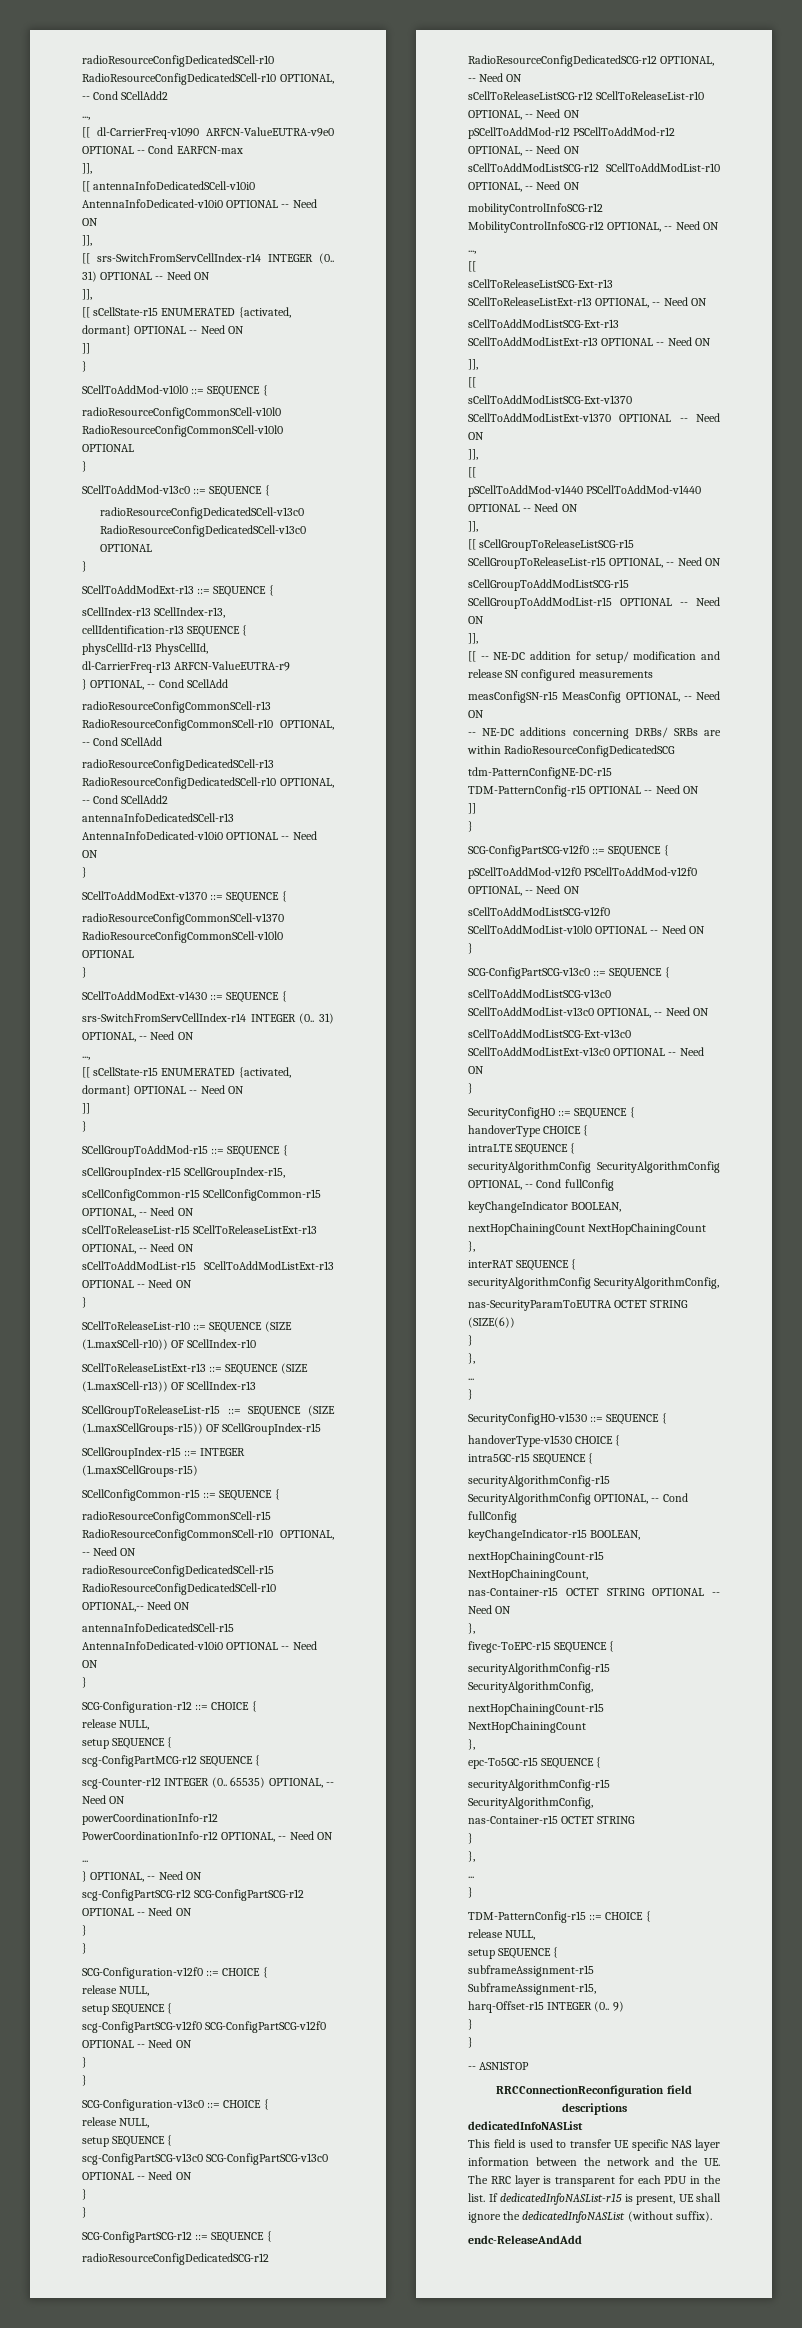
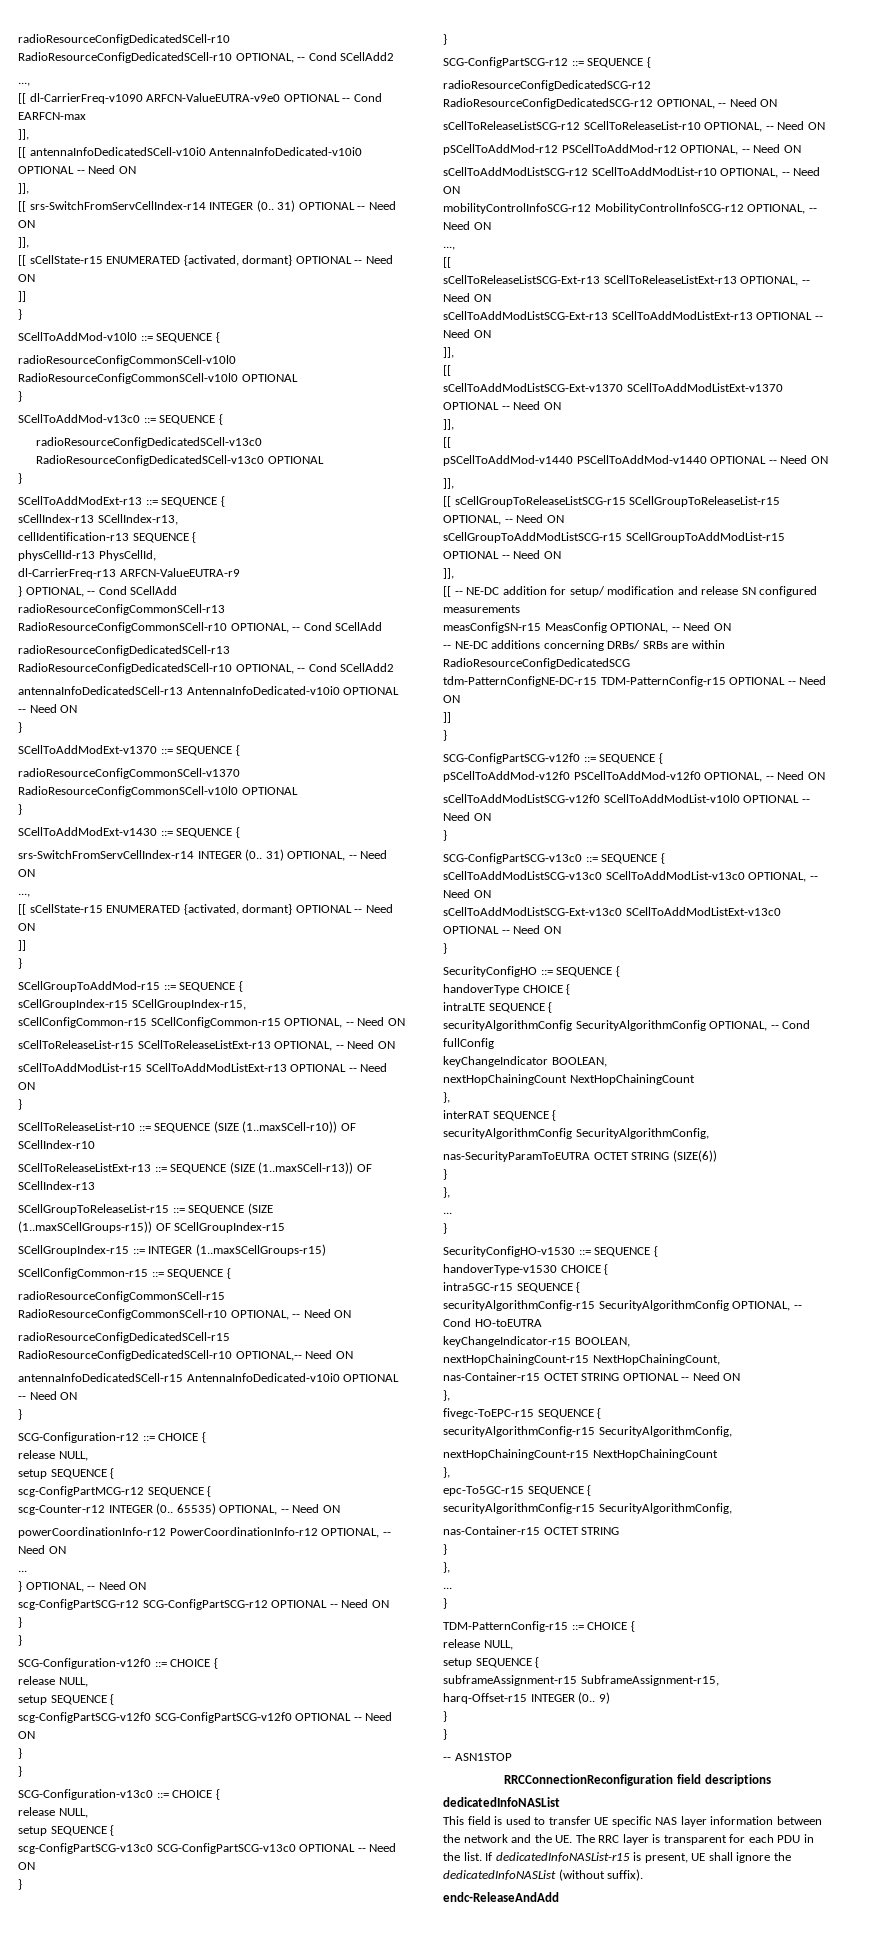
[468,1511,517,1523] fullConfig -> [474,1319,542,1327] HO-toEUTRA

